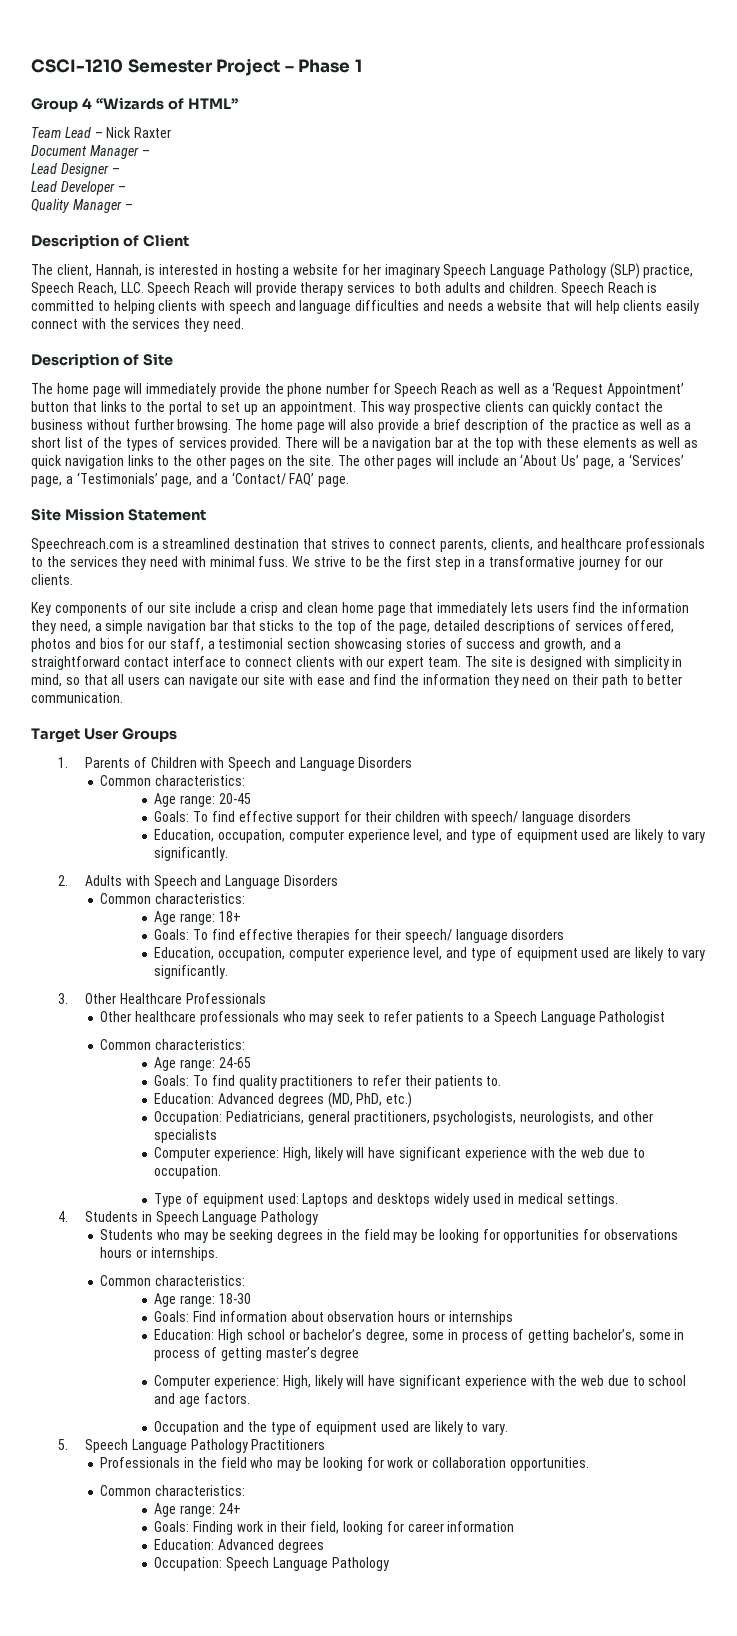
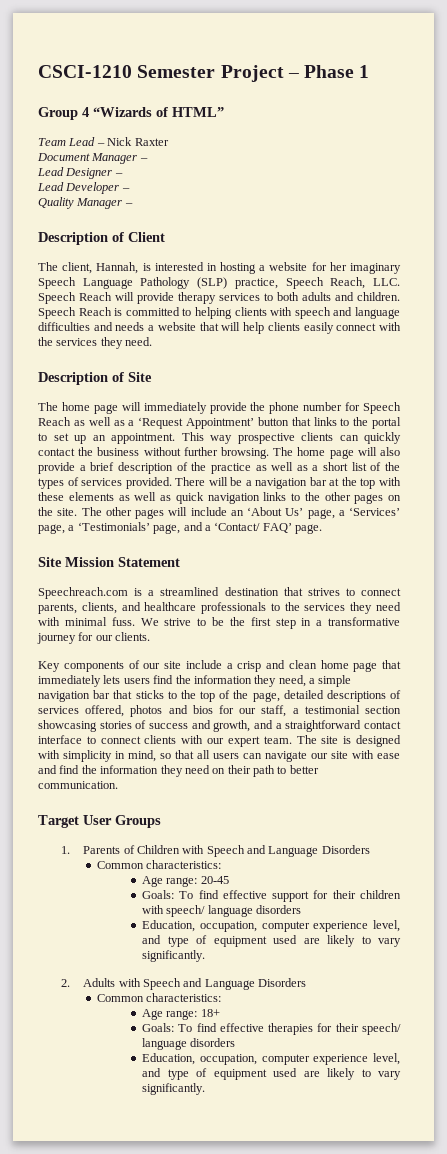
[57,993,266,1004] [100,1011,666,1025] [100,1039,246,1050] [154,1057,251,1071] [154,1075,502,1089] [154,1092,413,1108] [154,1111,653,1125] [154,1129,218,1143] [154,1147,645,1161] [154,1165,222,1179] [154,1193,618,1207] [57,1211,319,1225] [100,1229,679,1243] [100,1247,218,1261] [100,1275,246,1286] [154,1293,251,1307] [154,1311,513,1325] [154,1329,685,1343] [154,1347,360,1361] [154,1375,687,1389] [154,1393,250,1407] [154,1421,509,1435] [57,1439,326,1453] [100,1457,589,1471] [100,1485,246,1496] [154,1503,241,1517] [154,1521,515,1535] [154,1539,324,1553] [154,1557,389,1571] // 3. Other Healthcare Professionals // Other healthcare professionals who may seek to refer patients to a Speech Language Pathologist // Common characteristics: // Age range: 24-65 // Goals: To find quality practitioners to refer their patients to. // Education: Advanced degrees (MD, PhD, etc.) // Occupation: Pediatricians, general practitioners, psychologists, neurologists, and other specialists // Computer experience: High, likely will have significant experience with the web due to occupation. // Type of equipment used: Laptops and desktops widely used in medical settings. // 4. Students in Speech Language Pathology // Students who may be seeking degrees in the field may be looking for opportunities for observations hours or internships. // Common characteristics: // Age range: 18-30 // Goals: Find information about observation hours or internships // Education: High school or bachelor’s degree, some in process of getting bachelor’s, some in process of getting master’s degree // Computer experience: High, likely will have significant experience with the web due to school and age factors. // Occupation and the type of equipment used are likely to vary. // 5. Speech Language Pathology Practitioners // Professionals in the field who may be looking for work or collaboration opportunities. // Common characteristics: // Age range: 24+ // Goals: Finding work in their field, looking for career information // Education: Advanced degrees // Occupation: Speech Language Pathology -> (206, 1089) none

